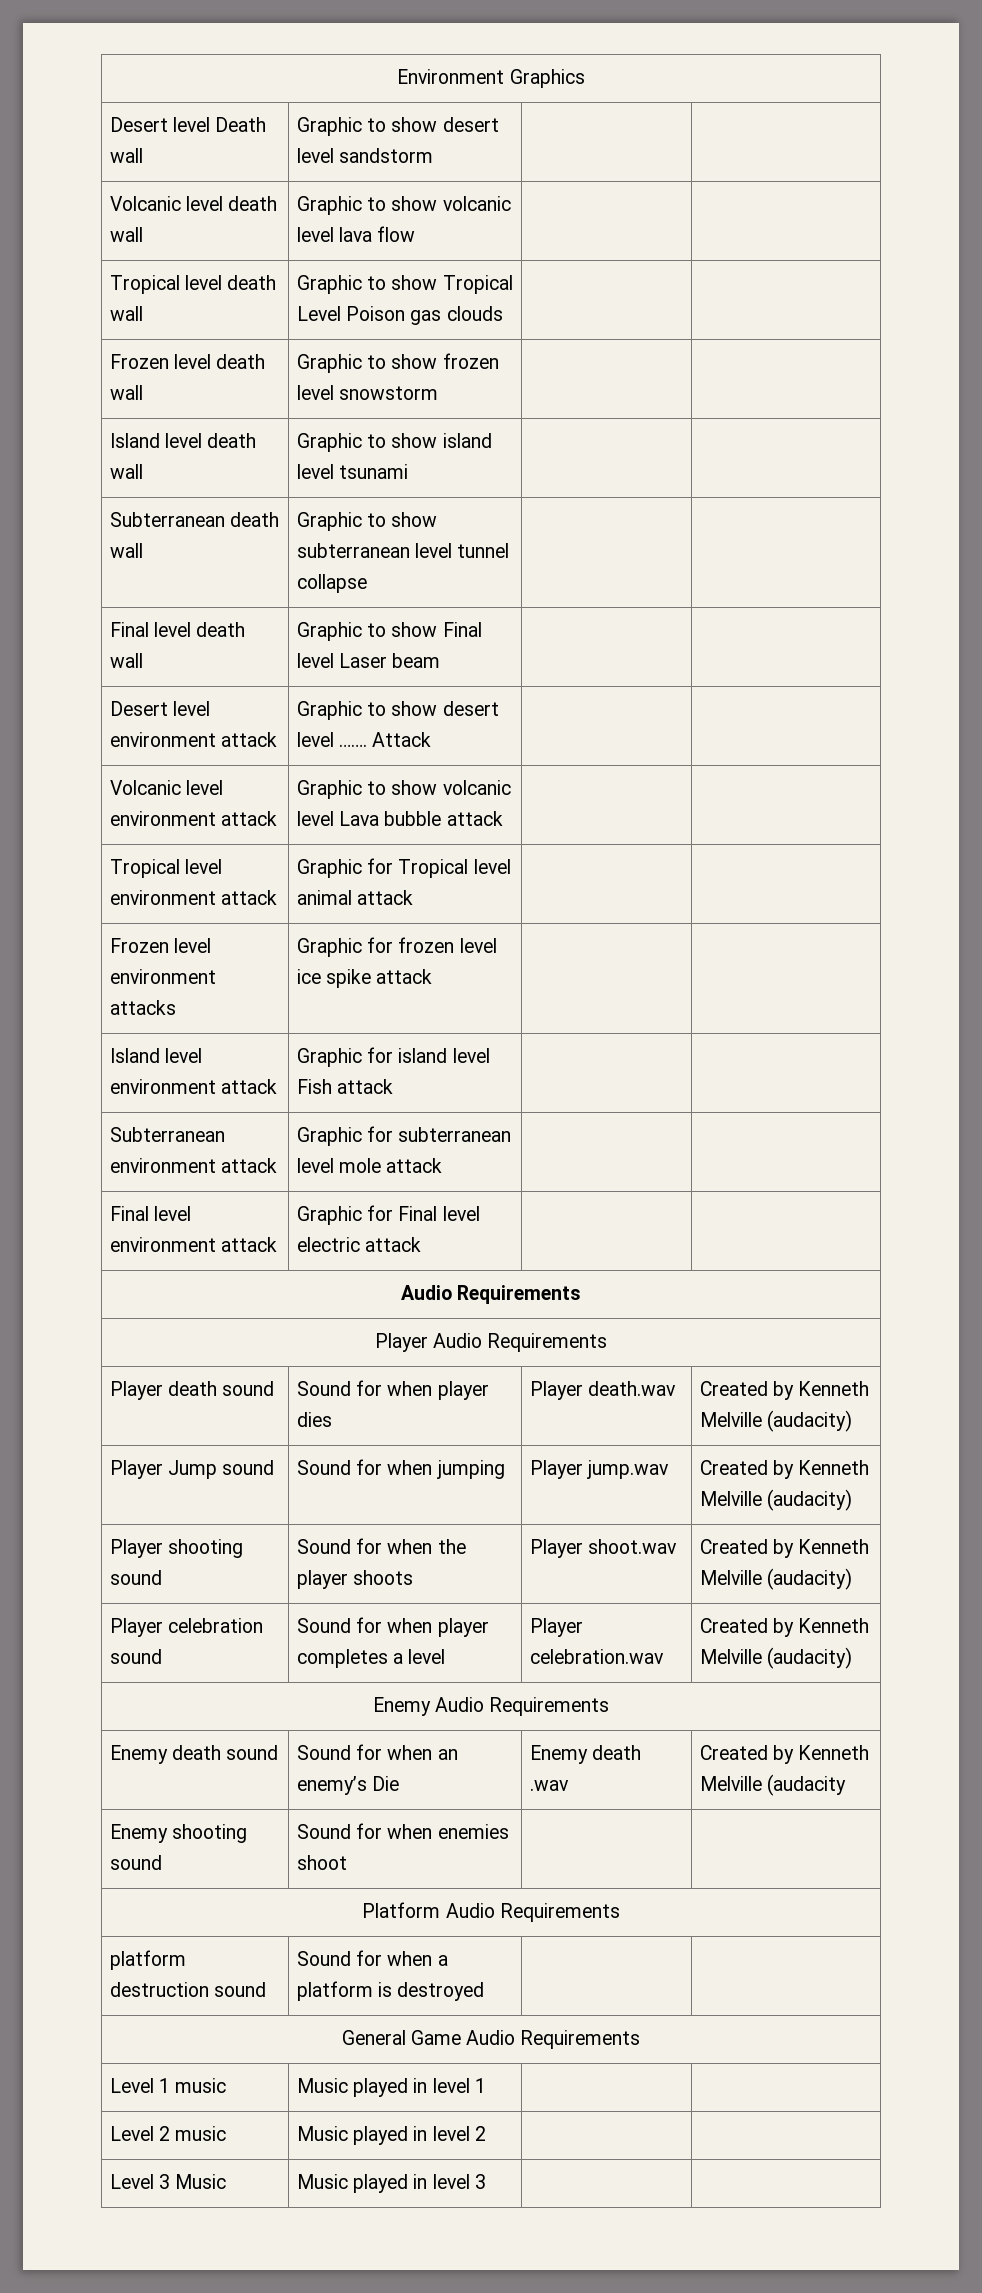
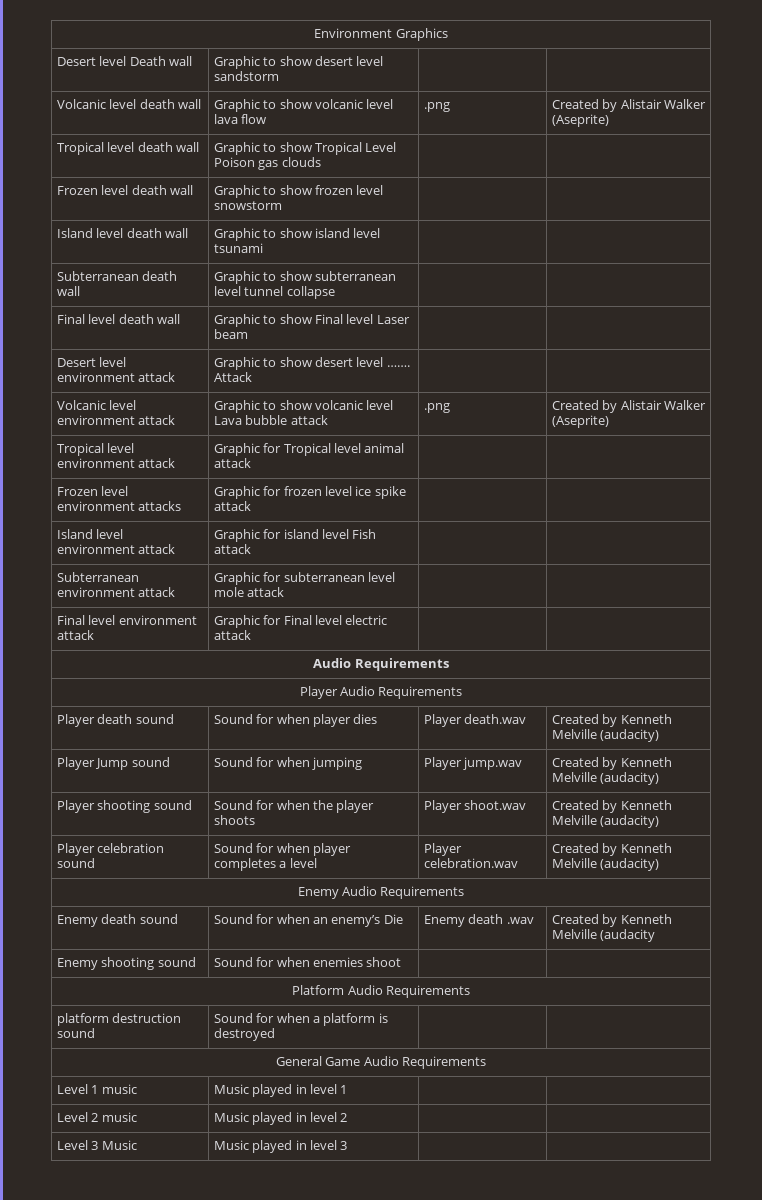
(416, 234) | -> [423,102,450,112] [551,99,706,112] [551,114,609,127] .png | Created by Alistair Walker (Aseprite)
(503, 818) | -> [423,403,450,413] [551,400,706,413] [551,415,609,428] .png | Created by Alistair Walker (Aseprite)

